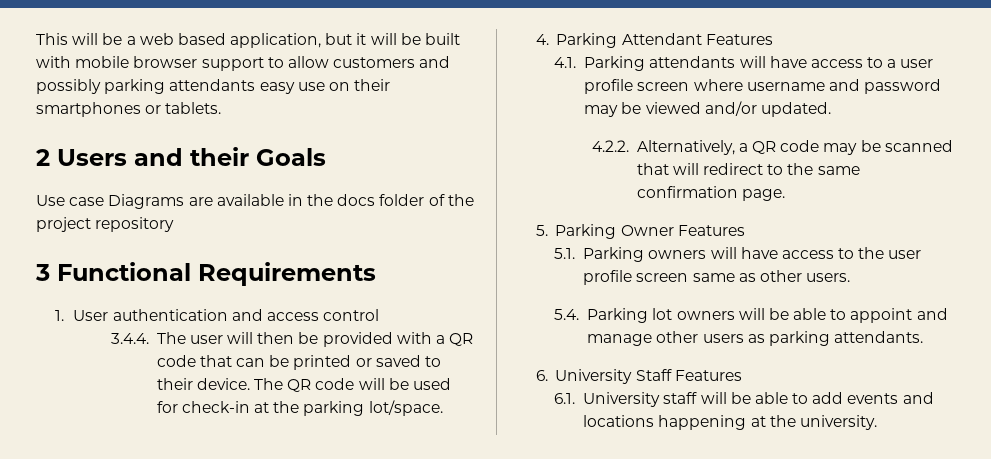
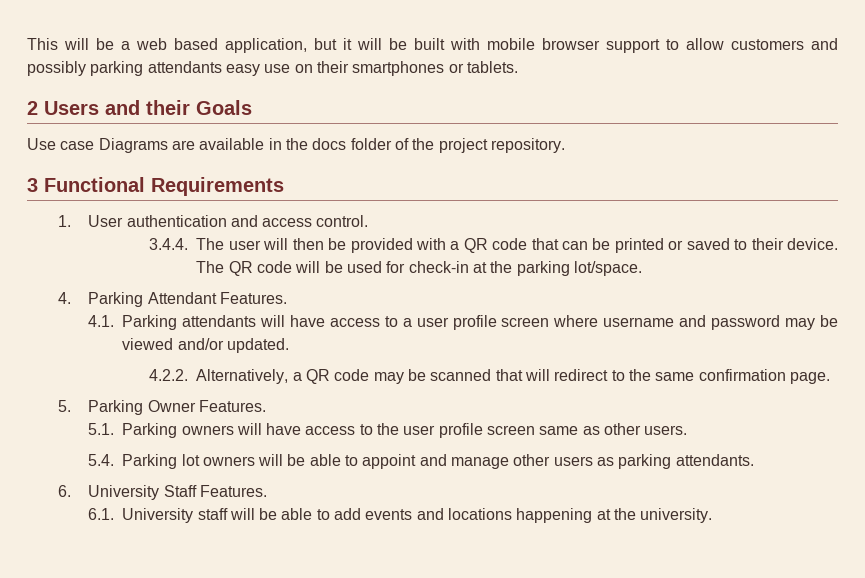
[95,217,175,232] repository -> [490,138,565,153] repository.
[323,309,380,321] control -> [316,215,369,227] control.
[705,34,773,45] Features -> [219,292,287,304] Features.
[677,225,745,236] Features -> [198,400,266,412] Features.
[674,370,742,381] Features -> [199,485,267,497] Features.

